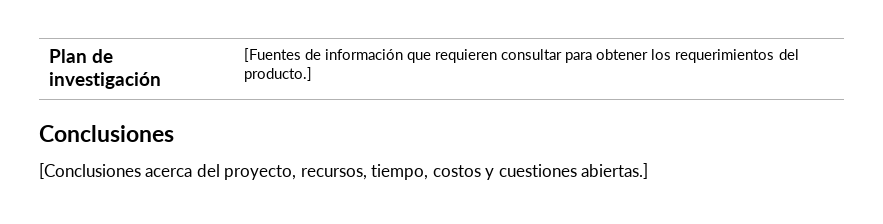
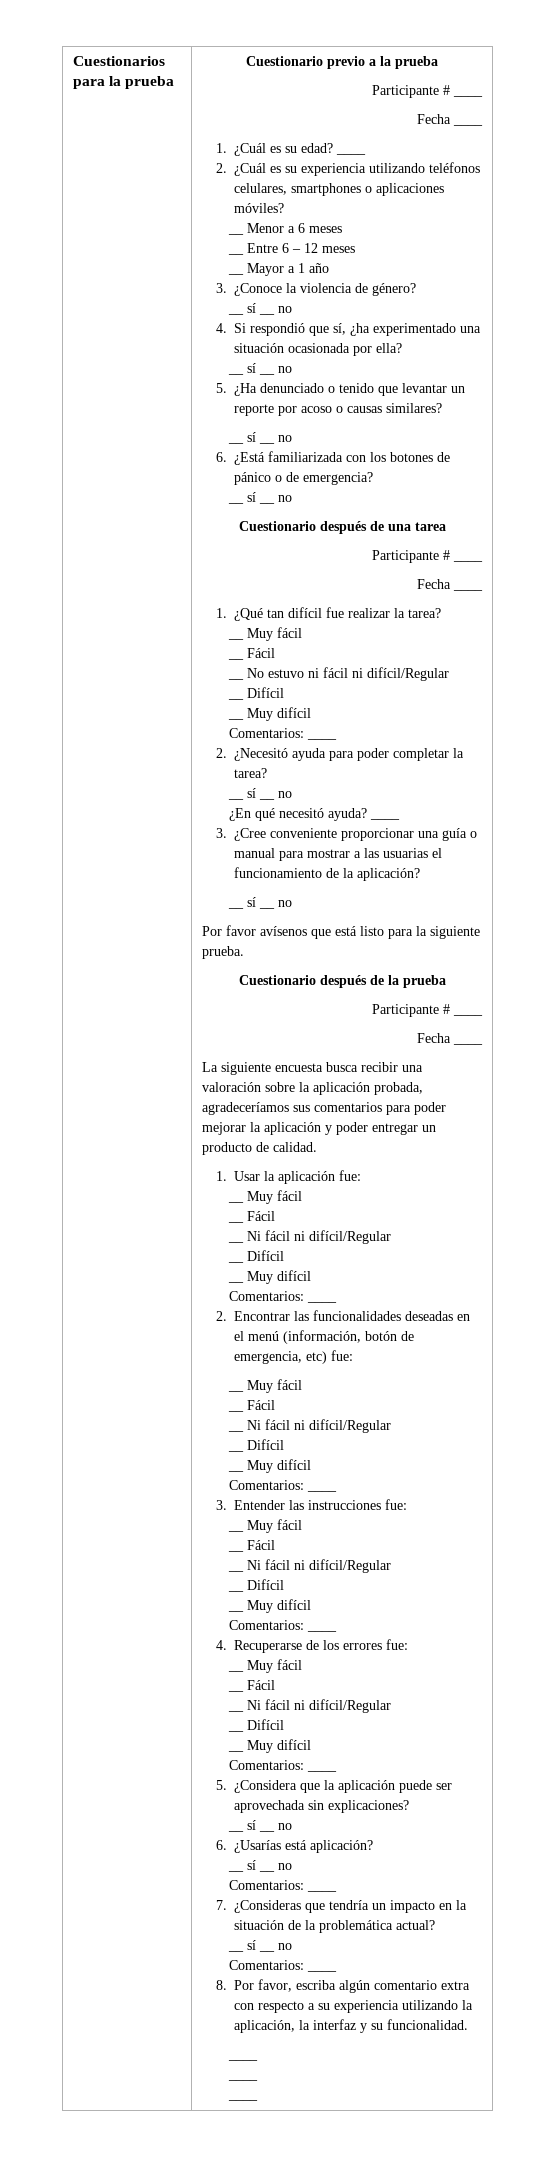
[48,49,114,63] [48,72,161,89] [243,48,799,63] [243,67,312,82] [39,125,174,142] [39,163,649,180] Plan de investigación | [Fuentes de información que requieren consultar para obtener los requerimientos del producto.] // Conclusiones // [Conclusiones acerca del proyecto, recursos, tiempo, costos y cuestiones abiertas.] -> [72,56,165,66] [72,76,175,89] [246,56,438,69] [372,85,451,98] [453,95,484,97] [417,114,452,124] [453,124,484,126] [215,143,333,156] [335,153,366,155] [215,162,480,176] [233,183,444,196] [233,203,284,213] [228,233,245,235] [247,223,343,233] [228,253,245,255] [247,243,356,253] [228,263,330,276] [215,283,416,296] [228,313,245,315] [247,303,257,313] [259,313,276,315] [278,306,293,313] [215,323,481,336] [233,343,402,356] [228,373,245,375] [247,363,257,373] [259,373,276,375] [278,366,293,373] [215,383,465,396] [233,403,442,416] [228,442,245,444] [247,432,257,442] [259,442,276,444] [278,435,293,442] [215,451,450,465] [233,472,373,485] [228,502,245,504] [247,492,257,502] [259,502,276,504] [278,495,293,502] [238,521,446,534] [372,550,451,563] [453,560,484,562] [417,579,452,589] [453,589,484,591] [215,607,441,621] [228,627,303,641] [228,658,245,660] [247,648,276,658] [228,678,245,680] [247,667,450,681] [228,698,245,700] [247,687,285,698] [228,707,312,721] [229,728,305,738] [307,738,338,740] [215,748,464,761] [233,768,267,778] [228,798,245,800] [247,788,257,798] [259,798,276,800] [278,791,293,798] [229,808,401,821] [215,828,477,841] [233,848,442,861] [233,867,420,881] [228,907,245,909] [247,897,257,907] [259,907,276,909] [278,900,293,907] [201,925,480,939] [201,946,244,959] [238,975,446,988] [372,1004,451,1017] [453,1014,484,1016] [417,1033,452,1043] [453,1043,484,1045] [201,1062,423,1075] [201,1082,423,1095] [201,1102,446,1115] [201,1122,436,1135] [201,1142,317,1155] [215,1170,361,1184] [228,1190,303,1204] [228,1221,245,1223] [247,1211,276,1221] [228,1241,245,1243] [247,1230,392,1244] [228,1261,245,1263] [247,1250,285,1261] [228,1270,312,1284] [229,1291,305,1301] [307,1301,338,1303] [215,1310,470,1321] [233,1330,414,1344] [233,1350,353,1364] [228,1379,303,1393] [228,1410,245,1412] [247,1400,276,1410] [228,1430,245,1432] [247,1419,392,1433] [228,1450,245,1452] [247,1439,285,1450] [228,1459,312,1473] [229,1480,305,1490] [307,1490,338,1492] [215,1499,407,1510] [228,1519,303,1533] [228,1550,245,1552] [247,1540,276,1550] [228,1570,245,1572] [247,1559,392,1573] [228,1590,245,1592] [247,1579,285,1590] [228,1599,312,1613] [229,1620,305,1630] [307,1630,338,1632] [215,1639,408,1653] [228,1659,303,1673] [228,1690,245,1692] [247,1680,276,1690] [228,1710,245,1712] [247,1699,392,1713] [228,1730,245,1732] [247,1719,285,1730] [228,1739,312,1753] [229,1760,305,1770] [307,1770,338,1772] [215,1780,452,1793] [233,1800,409,1813] [228,1830,245,1832] [247,1820,257,1830] [259,1830,276,1832] [278,1823,293,1830] [215,1840,373,1853] [228,1870,245,1872] [247,1860,257,1870] [259,1870,276,1872] [278,1863,293,1870] [229,1880,305,1890] [307,1890,338,1892] [215,1900,467,1913] [233,1920,435,1933] [228,1950,245,1952] [247,1940,257,1950] [259,1950,276,1952] [278,1943,293,1950] [229,1960,305,1970] [307,1970,338,1972] [215,1979,470,1993] [233,2000,473,2013] [233,2019,468,2033] [228,2059,259,2061] [228,2079,259,2081] [228,2099,259,2101] Cuestionarios para la prueba | Cuestionario previo a la prueba // Participante # ____ // Fecha ____ // 1. ¿Cuál es su edad? ____ // 2. ¿Cuál es su experiencia utilizando teléfonos celulares, smartphones o aplicaciones móviles? // __ Menor a 6 meses // __ Entre 6 – 12 meses // __ Mayor a 1 año // 3. ¿Conoce la violencia de género? // __ sí __ no // 4. Si respondió que sí, ¿ha experimentado una situación ocasionada por ella? // __ sí __ no // 5. ¿Ha denunciado o tenido que levantar un reporte por acoso o causas similares? // __ sí __ no // 6. ¿Está familiarizada con los botones de pánico o de emergencia? // __ sí __ no // Cuestionario después de una tarea // Participante # ____ // Fecha ____ // 1. ¿Qué tan difícil fue realizar la tarea? // __ Muy fácil // __ Fácil // __ No estuvo ni fácil ni difícil/Regular // __ Difícil // __ Muy difícil // Comentarios: ____ // 2. ¿Necesitó ayuda para poder completar la tarea? // __ sí __ no // ¿En qué necesitó ayuda? ____ // 3. ¿Cree conveniente proporcionar una guía o manual para mostrar a las usuarias el funcionamiento de la aplicación? // __ sí __ no // Por favor avísenos que está listo para la siguiente prueba. // Cuestionario después de la prueba // Participante # ____ // Fecha ____ // La siguiente encuesta busca recibir una valoración sobre la aplicación probada, agradeceríamos sus comentarios para poder mejorar la aplicación y poder entregar un producto de calidad. // 1. Usar la aplicación fue: // __ Muy fácil // __ Fácil // __ Ni fácil ni difícil/Regular // __ Difícil // __ Muy difícil // Comentarios: ____ // 2. Encontrar las funcionalidades deseadas en el menú (información, botón de emergencia, etc) fue: // __ Muy fácil // __ Fácil // __ Ni fácil ni difícil/Regular // __ Difícil // __ Muy difícil // Comentarios: ____ // 3. Entender las instrucciones fue: // __ Muy fácil // __ Fácil // __ Ni fácil ni difícil/Regular // __ Difícil // __ Muy difícil // Comentarios: ____ // 4. Recuperarse de los errores fue: // __ Muy fácil // __ Fácil // __ Ni fácil ni difícil/Regular // __ Difícil // __ Muy difícil // Comentarios: ____ // 5. ¿Considera que la aplicación puede ser aprovechada sin explicaciones? // __ sí __ no // 6. ¿Usarías está aplicación? // __ sí __ no // Comentarios: ____ // 7. ¿Consideras que tendría un impacto en la situación de la problemática actual? // __ sí __ no // Comentarios: ____ // 8. Por favor, escriba algún comentario extra con respecto a su experiencia utilizando la aplicación, la interfaz y su funcionalidad. // ____ // ____ // ____

